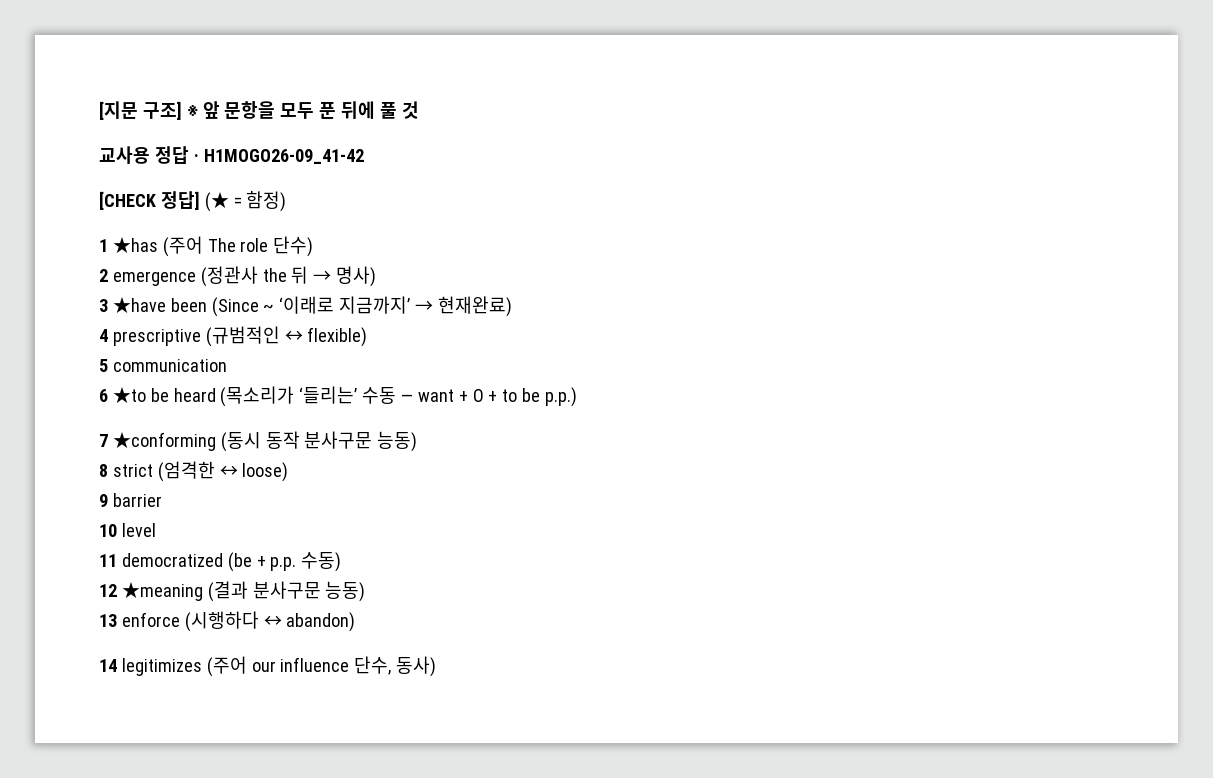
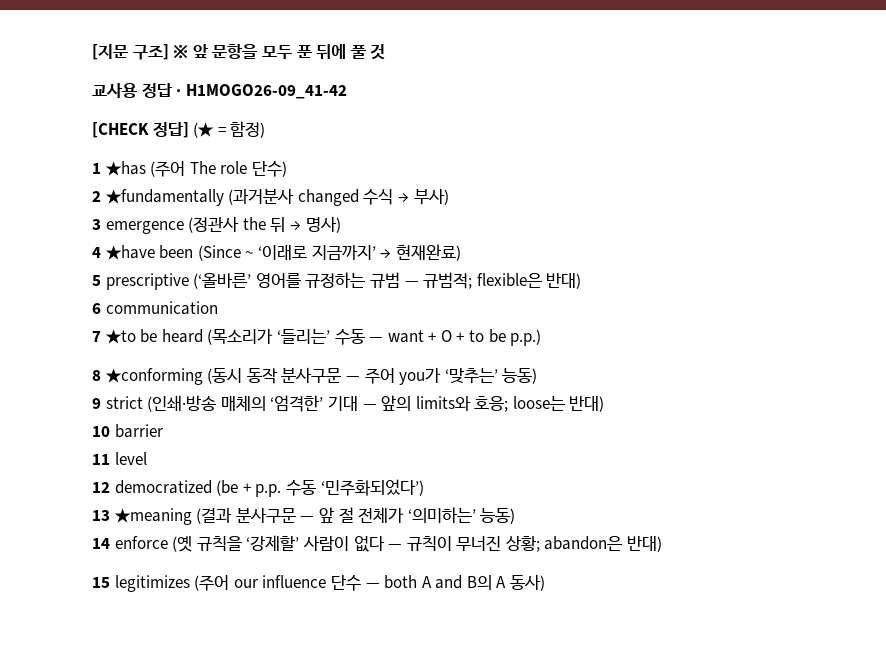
(108, 275) none -> [104,188,449,206] [92,219,101,230] ★fundamentally (과거분사 changed 수식 → 부사) // 3
[99,299,108,312] 3 -> [92,247,101,258] 4
[99,326,368,347] [99,359,108,372] 4 prescriptive (규범적인 ↔ flexible) // 5 -> [92,272,582,290] [92,303,101,314] 5 prescriptive (‘올바른’ 영어를 규정하는 규범 — 규범적; flexible은 반대) // 6
[99,389,108,402] 6 -> [92,331,101,342] 7
[99,434,108,447] 7 -> [92,370,101,381] 8
[377,431,418,452] [99,461,289,482] [99,494,108,507] 능동) // 8 strict (엄격한 ↔ loose) // 9 -> [345,368,538,385] [92,395,605,412] [92,426,110,437] — 주어 you가 ‘맞추는’ 능동) // 9 strict (인쇄·방송 매체의 ‘엄격한’ 기대 — 앞의 limits와 호응; loose는 반대) // 10
[99,524,117,537] 10 -> [92,454,110,465] 11
[99,554,117,567] 11 -> [92,482,110,493] 12
[301,552,342,572] [99,581,366,602] [99,611,356,632] [99,656,392,677] 수동) // 12 ★meaning (결과 분사구문 능동) // 13 enforce (시행하다 ↔ abandon) // 14 legitimizes (주어 our influence 단수, -> [285,479,424,496] [92,507,516,525] [92,535,663,552] [92,575,507,592] 수동 ‘민주화되었다’) // 13 ★meaning (결과 분사구문 — 앞 절 전체가 ‘의미하는’ 능동) // 14 enforce (옛 규칙을 ‘강제할’ 사람이 없다 — 규칙이 무너진 상황; abandon은 반대) // 15 legitimizes (주어 our influence 단수 — both A and B의 A

